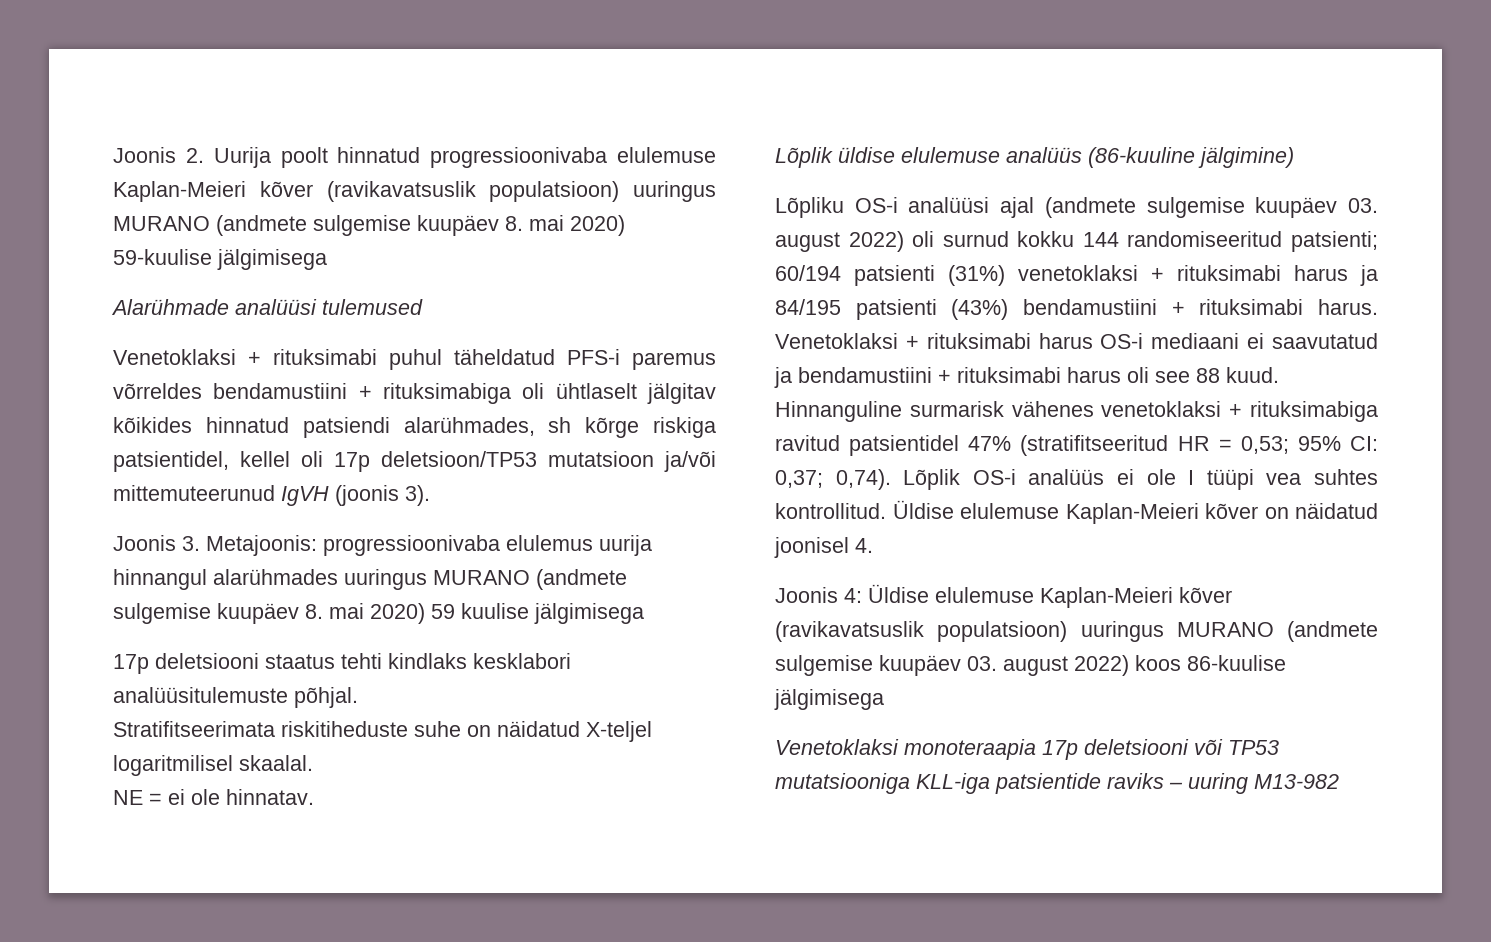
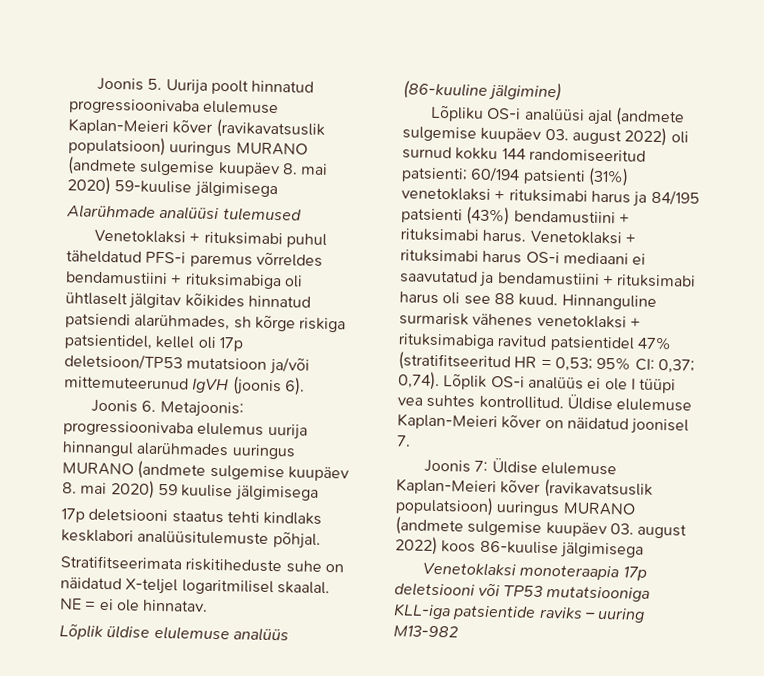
[113,147,204,163] Joonis 2. -> [96,77,163,91] Joonis 5.
[405,485,430,506] [113,535,200,551] 3). // Joonis 3. -> [283,377,305,396] [90,399,157,413] 6). // Joonis 6.
[855,538,873,553] [775,587,862,603] 4. // Joonis 4: -> [397,435,411,447] [423,459,489,473] 7. // Joonis 7:

